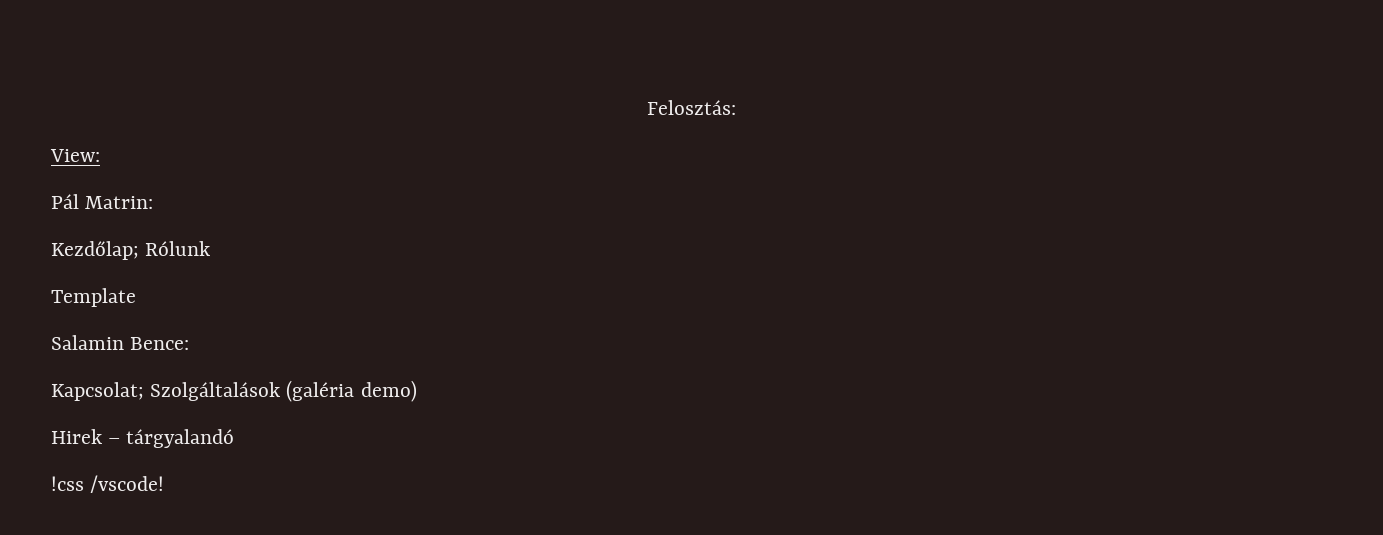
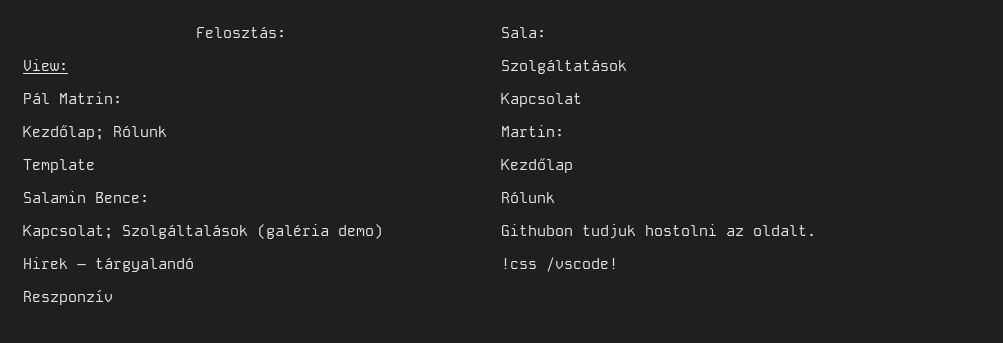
(235, 438) none -> [23,289,113,305] [501,27,546,38] [501,59,627,74] [501,93,582,107] [501,125,564,137] [501,158,573,173] [501,191,555,203] [501,224,816,239] // Reszponzív // Sala: // Szolgáltatások // Kapcsolat // Martin: // Kezdőlap // Rólunk // Githubon tudjuk hostolni az oldalt.

